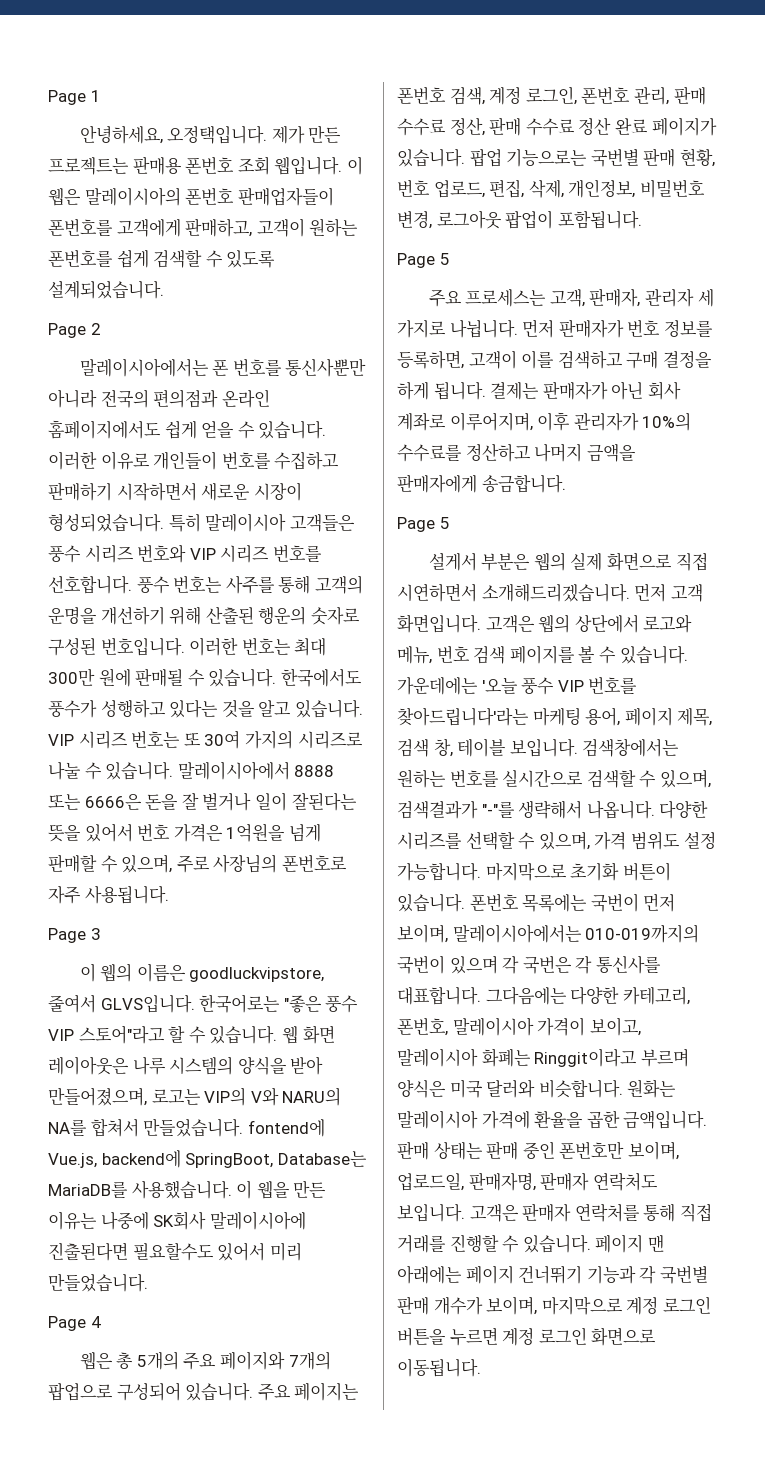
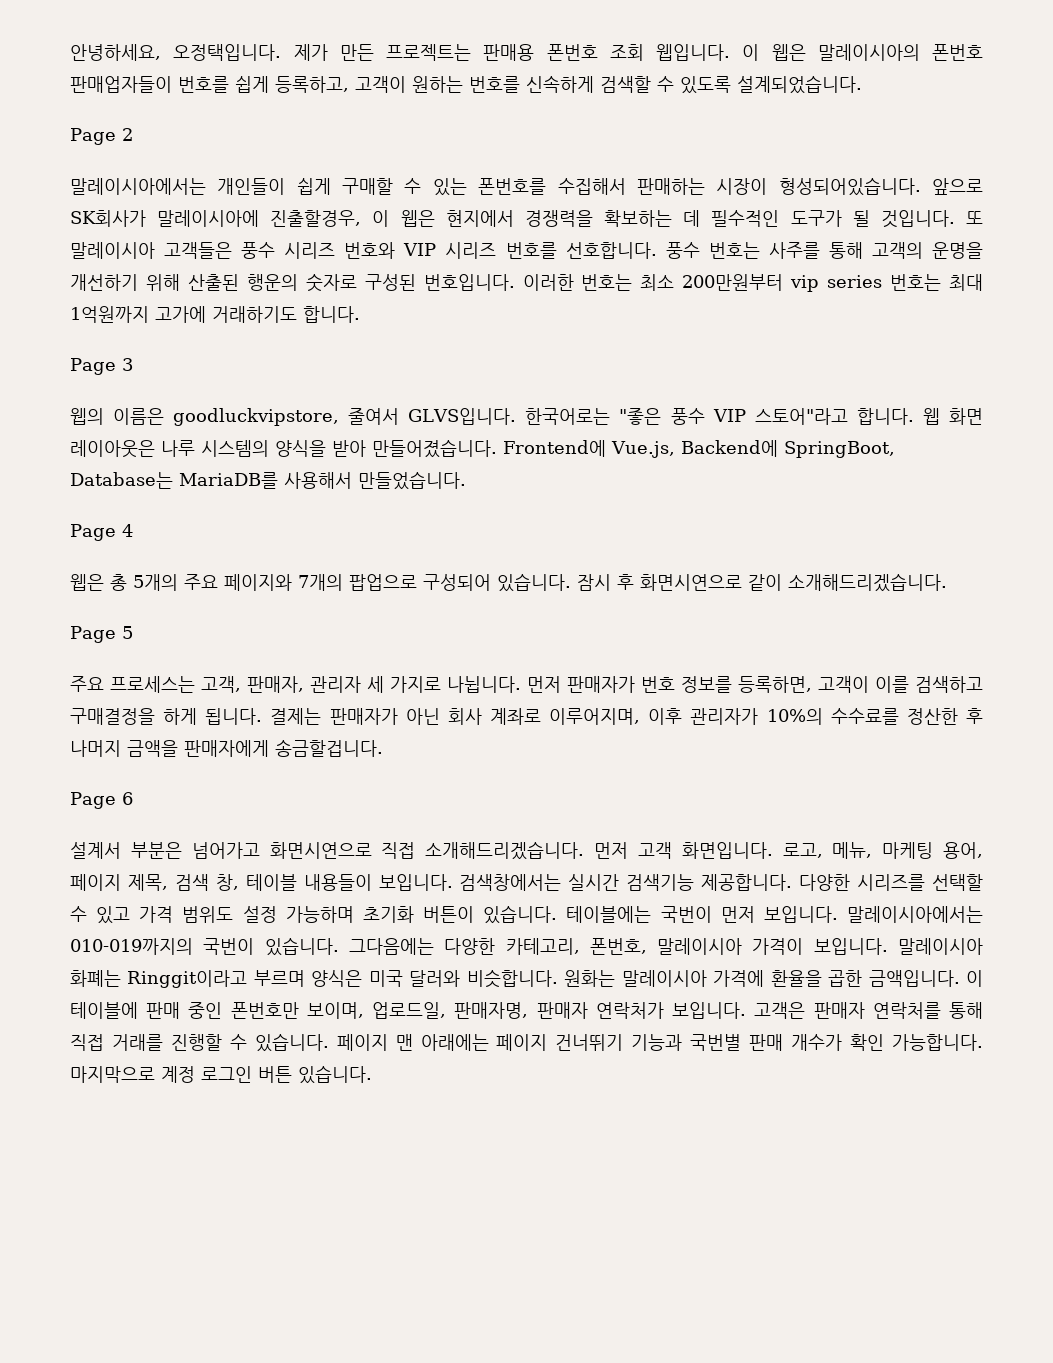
[48,90,101,105] Page 1 // -> (70, 52) none
[48,218,359,237] [48,249,149,268] 폰번호를 고객에게 판매하고, 고객이 원하는 폰번호를 쉽게 -> [178,75,594,93] 번호를 쉽게 등록하고, 고객이 원하는 번호를 신속하게
[212,358,367,377] [48,389,270,408] [48,420,327,439] [48,451,340,470] [48,482,302,501] [48,513,201,532] 폰 번호를 통신사뿐만 아니라 전국의 편의점과 온라인 홈페이지에서도 쉽게 얻을 수 있습니다. 이러한 이유로 개인들이 번호를 수집하고 판매하기 시작하면서 새로운 시장이 형성되었습니다. 특히 -> [217,177,984,196] [70,210,984,228] 개인들이 쉽게 구매할 수 있는 폰번호를 수집해서 판매하는 시장이 형성되어있습니다. 앞으로 SK회사가 말레이시아에 진출할경우, 이 웹은 현지에서 경쟁력을 확보하는 데 필수적인 도구가 될 것입니다. 또
[294,638,327,656] [48,668,362,687] [48,700,363,718] [48,730,363,749] [48,761,335,780] [48,792,357,811] [48,823,321,842] [48,854,347,873] [48,885,169,904] 최대 300만 원에 판매될 수 있습니다. 한국에서도 풍수가 성행하고 있다는 것을 알고 있습니다. VIP 시리즈 번호는 또 30여 가지의 시리즈로 나눌 수 있습니다. 말레이시아에서 8888 또는 6666은 돈을 잘 벌거나 일이 잘된다는 뜻을 있어서 번호 가격은 1억원을 넘게 판매할 수 있으며, 주로 사장님의 폰번호로 자주 사용됩니다. -> [640,274,984,292] [70,306,360,323] 최소 200만원부터 vip series 번호는 최대 1억원까지 고가에 거래하기도 합니다.
[79,963,96,982] 이 -> (133, 364) none
[168,1026,278,1044] 할 수 있습니다. -> [856,408,914,425] 합니다.
[48,1087,342,1106] [48,1118,325,1137] [48,1150,367,1168] [48,1180,327,1199] [48,1211,306,1230] [48,1242,302,1261] 만들어졌으며, 로고는 VIP의 V와 NARU의 NA를 합쳐서 만들었습니다. fontend에 Vue.js, backend에 SpringBoot, Database는 MariaDB를 사용했습니다. 이 웹을 만든 이유는 나중에 SK회사 말레이시아에 진출된다면 필요할수도 있어서 미리 -> [372,439,895,458] [70,472,352,489] 만들어졌습니다. Frontend에 Vue.js, Backend에 SpringBoot, Database는 MariaDB를 사용해서
[257,1382,360,1401] [397,86,706,105] [397,117,717,136] [397,148,715,167] [397,179,705,198] [397,210,642,229] 주요 페이지는 폰번호 검색, 계정 로그인, 폰번호 관리, 판매 수수료 정산, 판매 수수료 정산 완료 페이지가 있습니다. 팝업 기능으로는 국번별 판매 현황, 번호 업로드, 편집, 삭제, 개인정보, 비밀번호 변경, 로그아웃 팝업이 포함됩니다. -> [577,573,947,592] 잠시 후 화면시연으로 같이 소개해드리겠습니다.
[626,350,712,369] 구매 결정을 -> [70,708,155,725] 구매결정을
[465,443,531,462] 정산하고 -> [906,708,983,725] 정산한 후
[481,475,566,493] [397,517,450,532] [428,552,708,571] [397,583,703,602] [397,614,693,633] [397,645,688,664] [397,676,638,695] [397,707,529,726] 송금합니다. // Page 5 // 설게서 부분은 웹의 실제 화면으로 직접 시연하면서 소개해드리겠습니다. 먼저 고객 화면입니다. 고객은 웹의 상단에서 로고와 메뉴, 번호 검색 페이지를 볼 수 있습니다. 가운데에는 '오늘 풍수 VIP 번호를 찾아드립니다'라는 -> [275,739,383,757] [70,792,133,809] [70,841,873,860] 송금할겁니다. // Page 6 // 설계서 부분은 넘어가고 화면시연으로 직접 소개해드리겠습니다. 먼저 고객 화면입니다. 로고, 메뉴,
(507, 747) none -> [303,874,372,891] 내용들이
[397,769,711,788] [397,800,655,819] 원하는 번호를 실시간으로 검색할 수 있으며, 검색결과가 "-"를 생략해서 나옵니다. -> [568,874,793,891] 실시간 검색기능 제공합니다.
[538,831,590,850] 있으며, -> [96,906,131,924] 있고
[397,862,567,881] 가능합니다. 마지막으로 -> [285,906,354,923] 가능하며
[469,893,588,912] 폰번호 목록에는 -> [566,906,652,923] 테이블에는
[397,924,448,943] 보이며, -> [763,906,838,923] 보입니다.
[449,955,661,974] [397,987,481,1005] 있으며 각 국번은 각 통신사를 대표합니다. -> [264,937,339,956] 있습니다.
[589,1017,641,1036] 보이고, -> [813,938,888,955] 보입니다.
[397,1141,483,1160] 판매 상태는 -> [965,970,983,987] [70,1002,138,1019] 이 테이블에
[592,1172,658,1191] 연락처도 -> [595,1002,664,1019] 연락처가
[639,1266,657,1284] 각 -> (683, 1042) none
[486,1296,538,1315] 보이며, -> [850,1034,983,1051] 확인 가능합니다.
[397,1327,657,1346] [397,1358,481,1377] 버튼을 누르면 계정 로그인 화면으로 이동됩니다. -> [258,1065,372,1084] 버튼 있습니다.

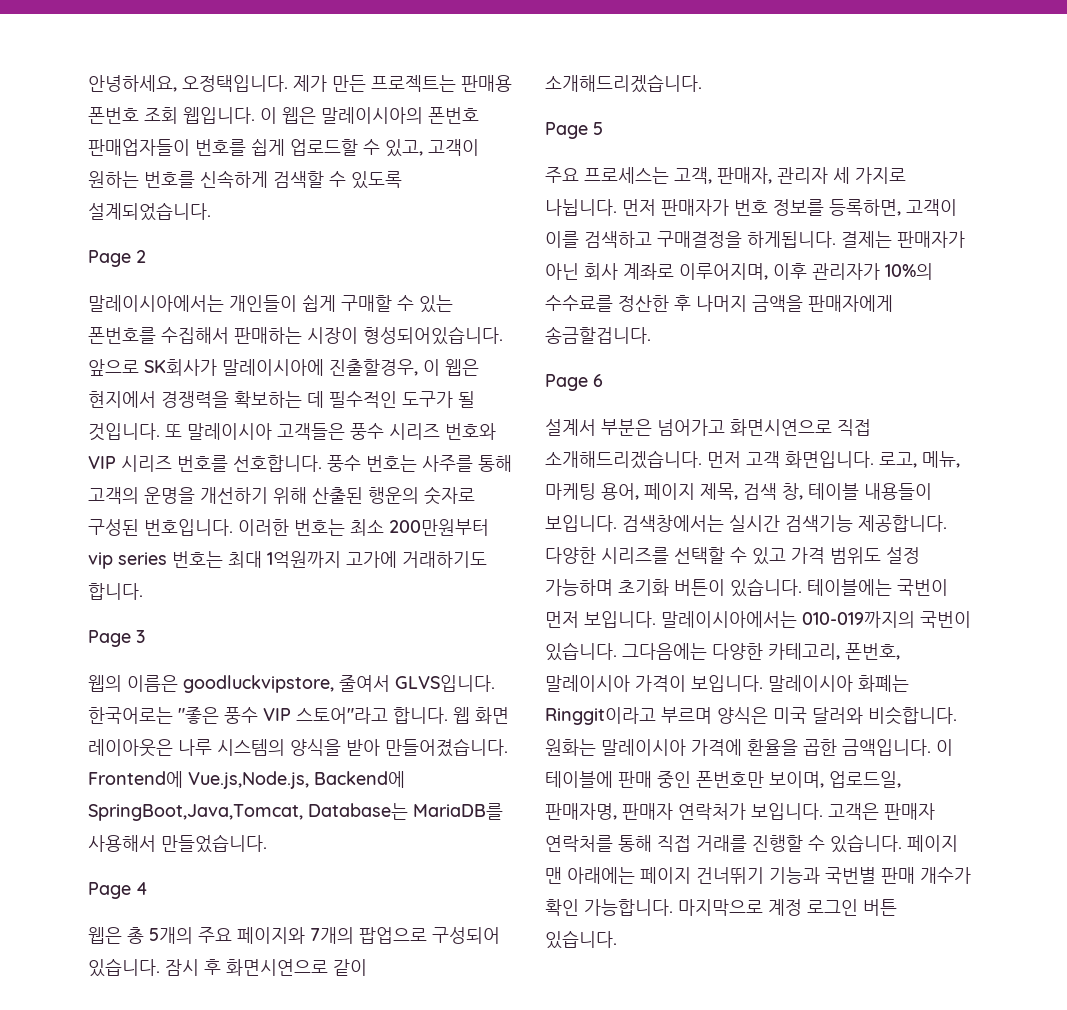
[275,76,349,93] 등록하고, -> [290,139,423,157] 업로드할 수 있고,
[611,440,895,458] Vue.js, Backend에 SpringBoot, -> [188,771,405,789] [88,804,303,821] Vue.js,Node.js, Backend에 SpringBoot,Java,Tomcat,
[163,708,263,725] 하게 됩니다. -> [747,231,836,248] 하게됩니다.

